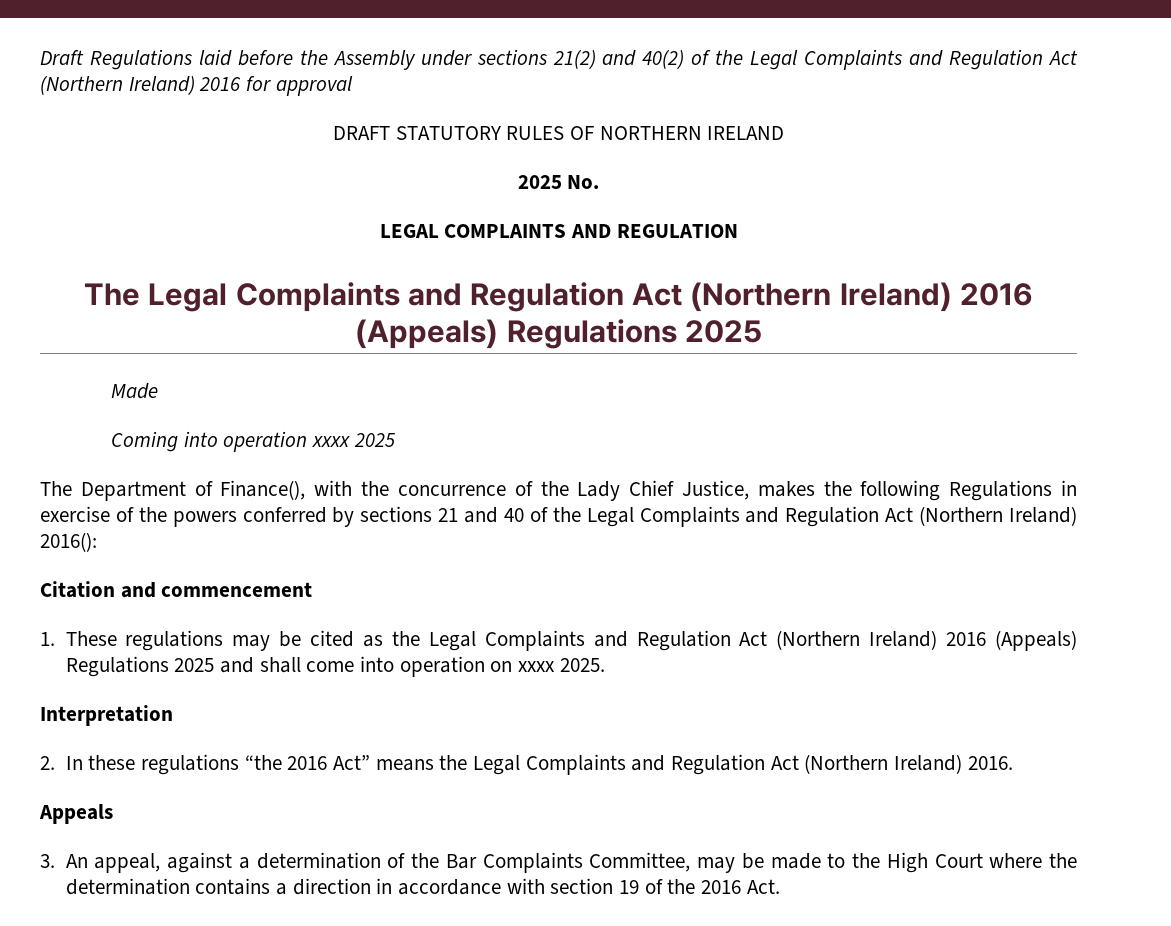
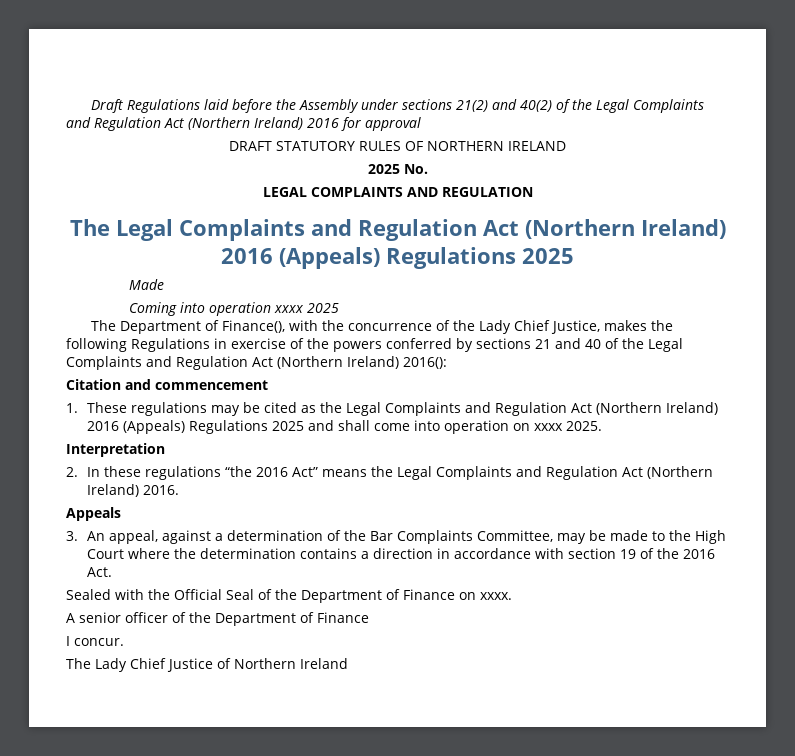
(780, 886) none -> [66,589,512,603] [66,612,369,626] [66,636,124,646] [66,658,348,672] // Sealed with the Official Seal of the Department of Finance on xxxx. // A senior officer of the Department of Finance // I concur. // The Lady Chief Justice of Northern Ireland

